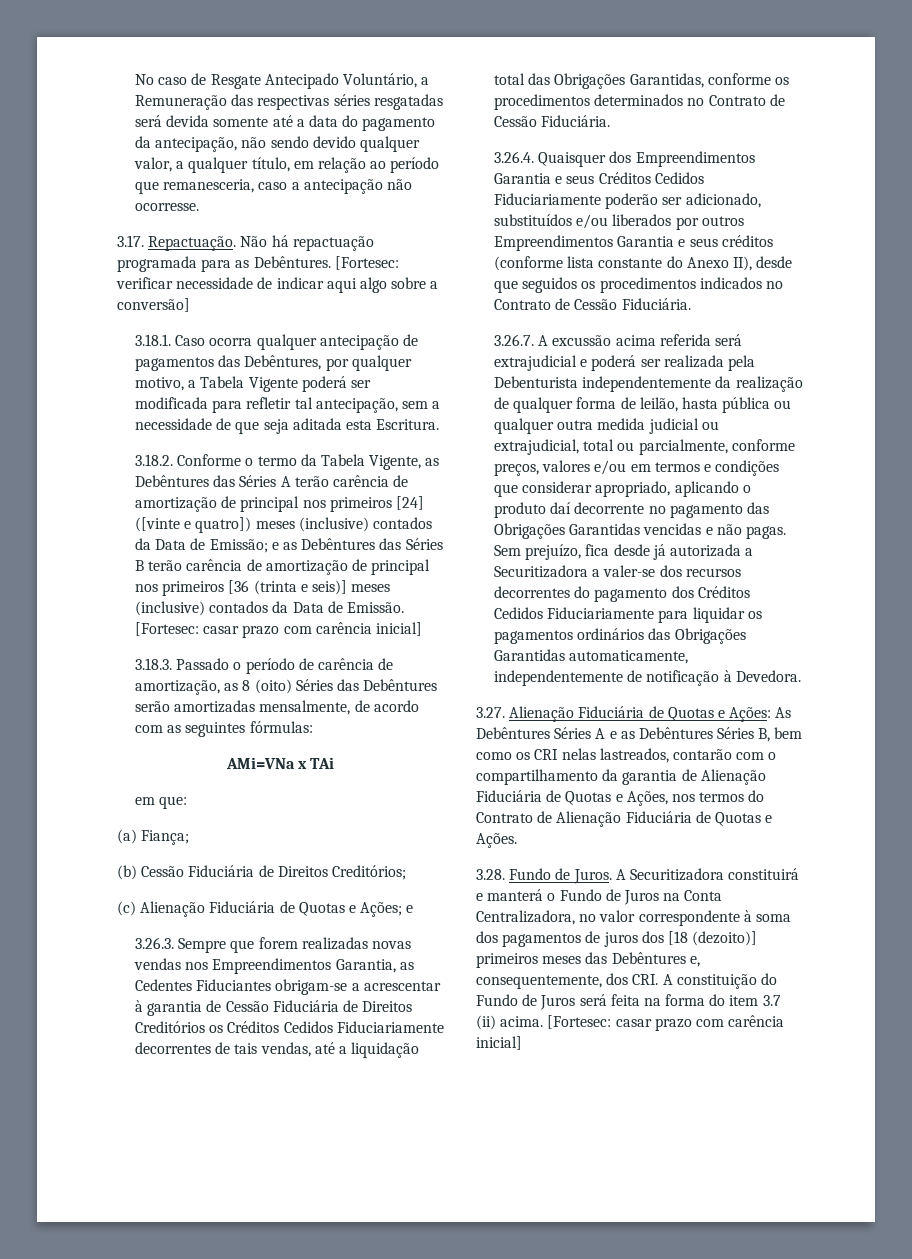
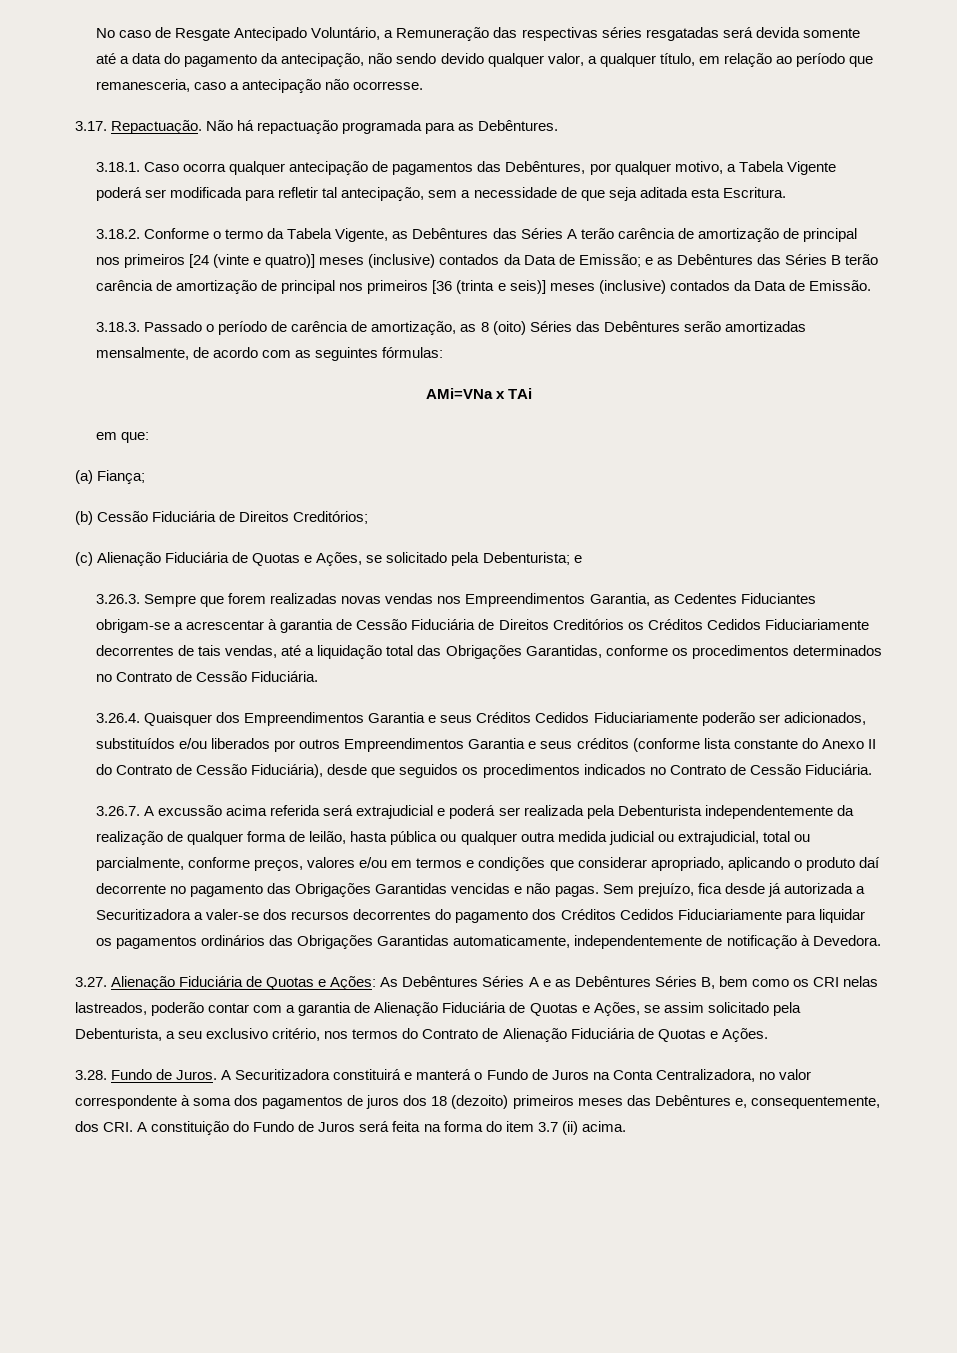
[334,256,399,270] [116,277,439,293] [117,298,190,312] [Fortesec: verificar necessidade de indicar aqui algo sobre a conversão] -> (559, 125) none
[396,496,425,510] [135,517,252,533] [24] ([vinte e quatro]) -> [189,254,316,268] [24 (vinte e quatro)]
[135,622,423,638] [Fortesec: casar prazo com carência inicial] -> (871, 285) none
[360,902,403,917] Ações; -> [316,552,570,566] Ações, se solicitado pela Debenturista;
[685,193,761,208] adicionado, -> [783,712,866,725] adicionados,
[733,256,753,271] II), -> [867,739,876,749] [96,764,324,778] II do Contrato de Cessão Fiduciária),
[672,749,777,760] [476,769,619,785] contarão com o compartilhamento da -> [151,1002,296,1016] poderão contar com a
(668, 798) none -> [643,1002,801,1016] [75,1028,321,1041] se assim solicitado pela Debenturista, a seu exclusivo critério,
[667,931,758,946] [18 (dezoito)] -> [431,1095,509,1109] 18 (dezoito)
[547,1015,785,1031] [476,1036,522,1050] [Fortesec: casar prazo com carência inicial] -> (626, 1126) none

